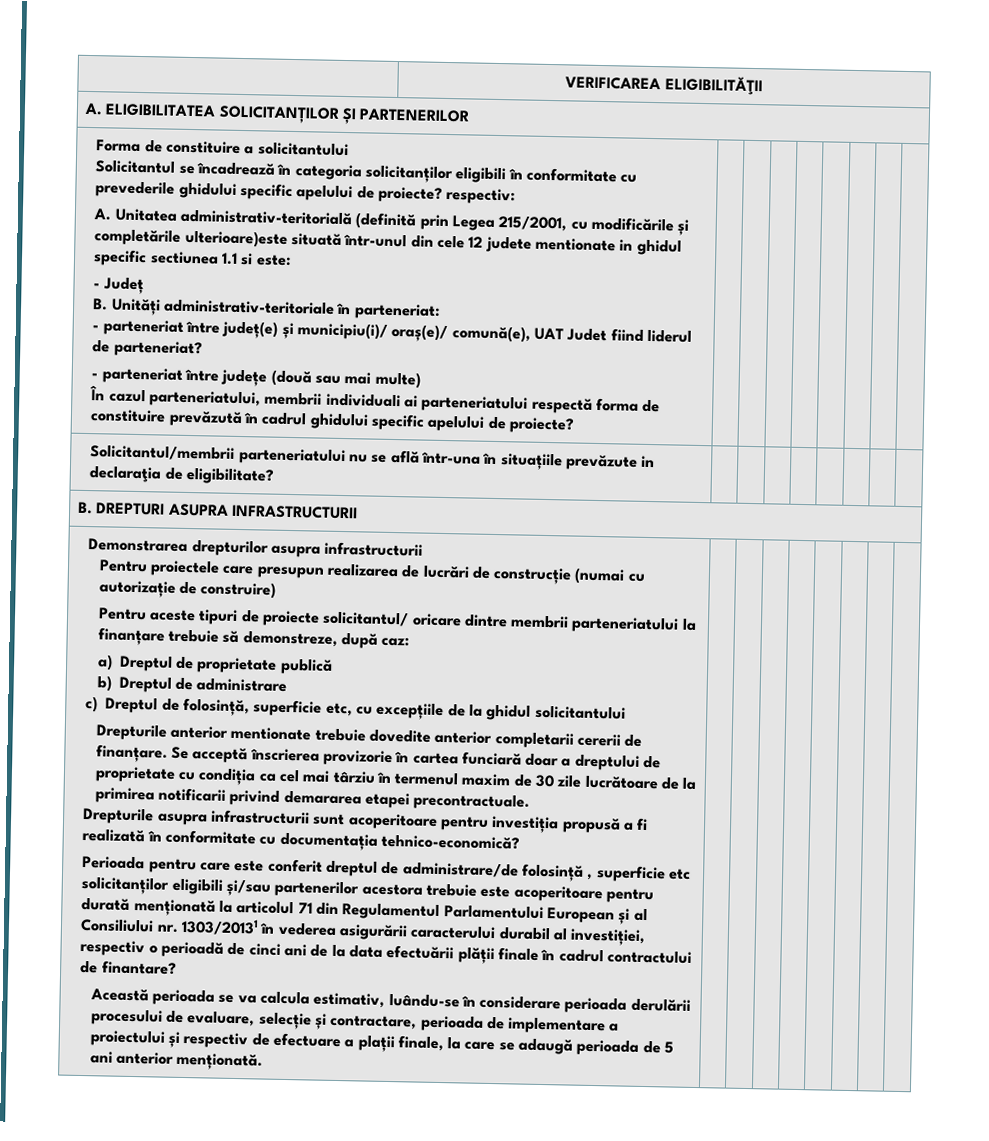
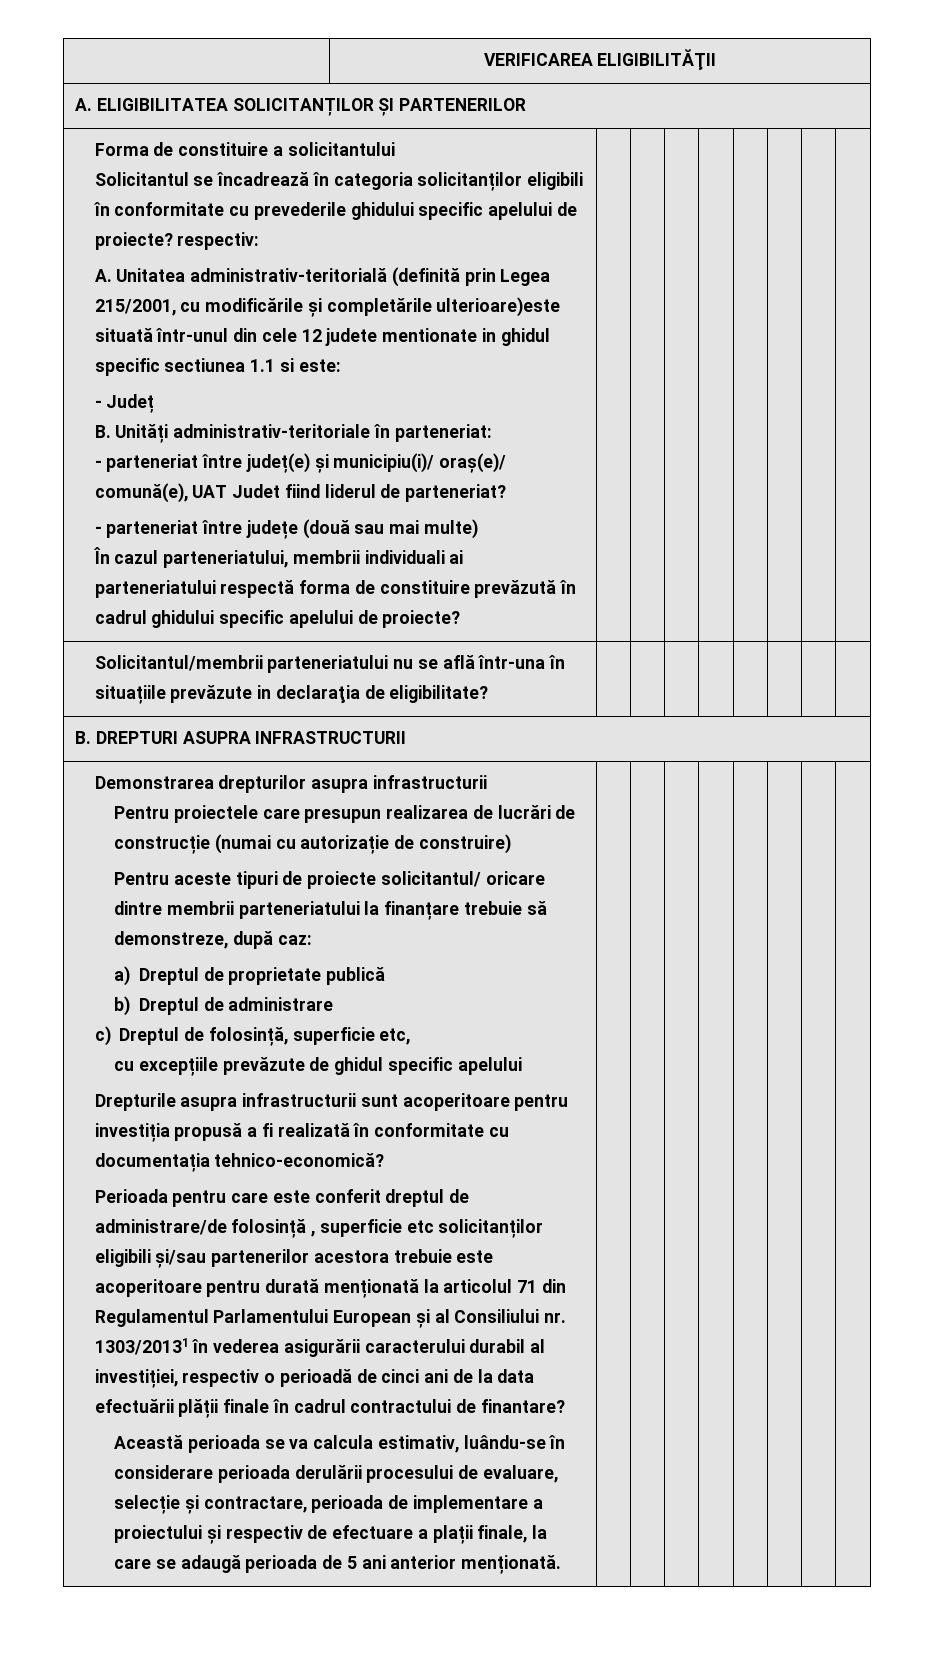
(353, 709) none -> (411, 1036) //
[447,704,626,721] [95,724,643,749] [95,744,662,771] [94,766,697,790] [94,787,531,811] de la ghidul solicitantului // Drepturile anterior mentionate trebuie dovedite anterior completarii cererii de finanțare. Se acceptă înscrierea provizorie în cartea funciară doar a dreptului de proprietate cu condiția ca cel mai târziu în termenul maxim de 30 zile lucrătoare de la primirea notificarii privind demararea etapei precontractuale. -> [222,1057,522,1075] prevăzute de ghidul specific apelului

